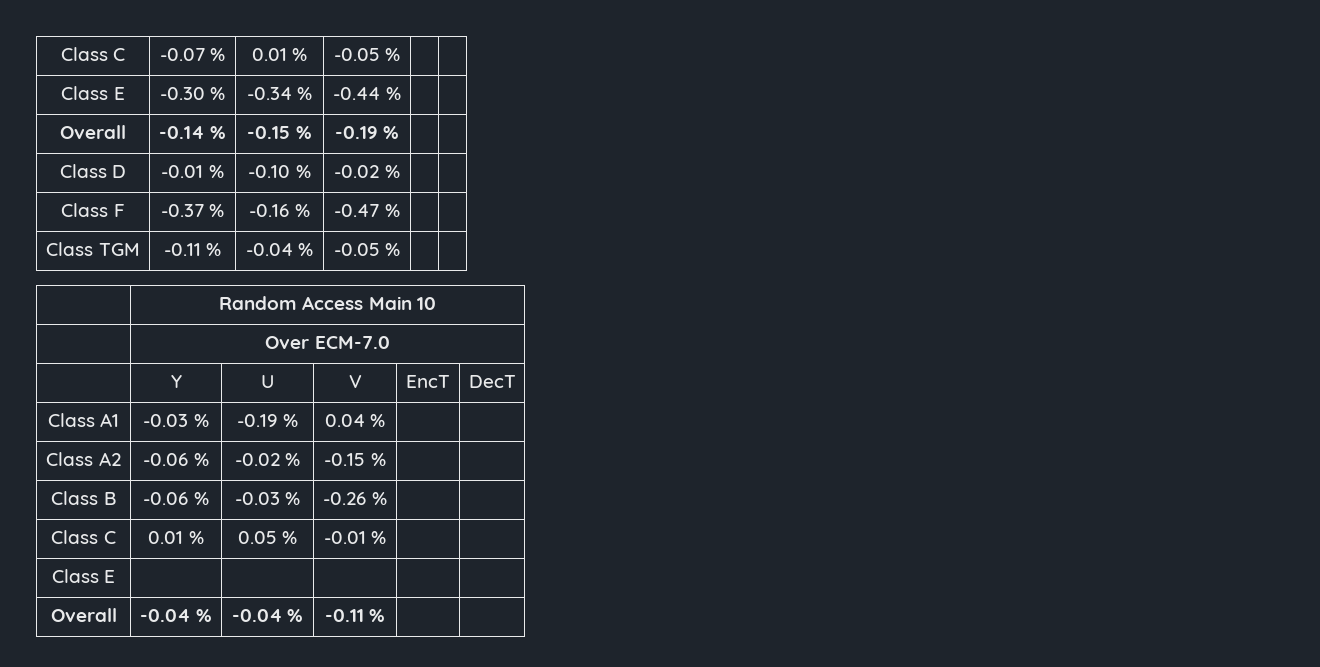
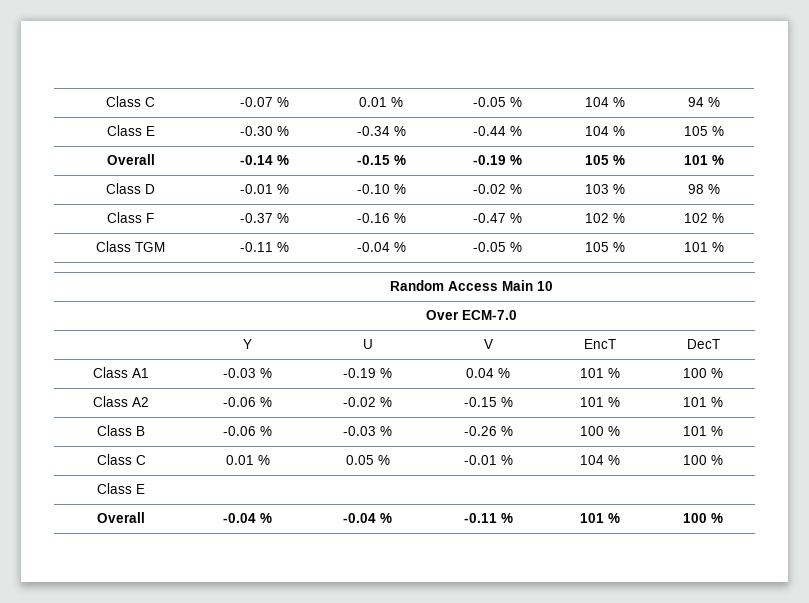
(401, 54) | -> [585,97,625,107] [688,97,720,107] 104 % | 94 %
(401, 93) | -> [585,126,625,136] [684,126,724,136] 104 % | 105 %
(399, 132) | -> [585,155,625,165] [684,155,724,165] 105 % | 101 %
(400, 171) | -> [585,184,625,194] [688,184,720,194] 103 % | 98 %
(400, 210) | -> [585,213,625,223] [684,213,724,223] 102 % | 102 %
(401, 249) | -> [585,242,625,252] [684,242,724,252] 105 % | 101 %
(386, 420) | -> [580,368,620,378] [683,368,723,378] 101 % | 100 %
(386, 459) | -> [580,397,620,407] [683,397,723,407] 101 % | 101 %
(387, 498) | -> [580,426,620,436] [683,426,723,436] 100 % | 101 %
(387, 537) | -> [580,455,620,465] [683,455,723,465] 104 % | 100 %
(386, 615) | -> [580,513,620,523] [683,513,723,523] 101 % | 100 %

